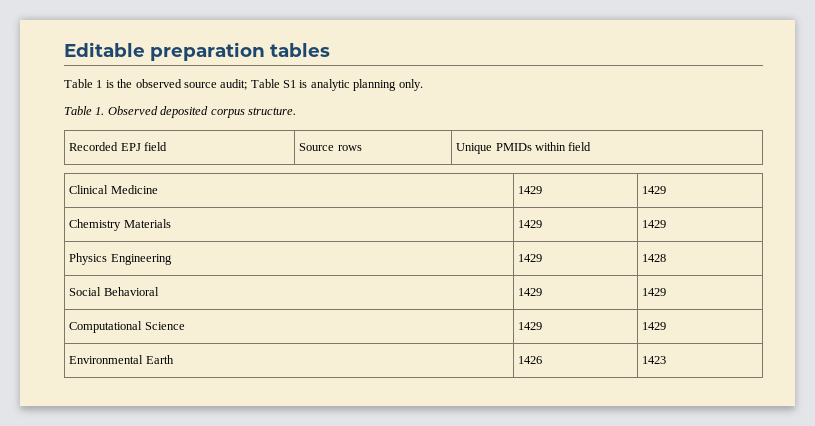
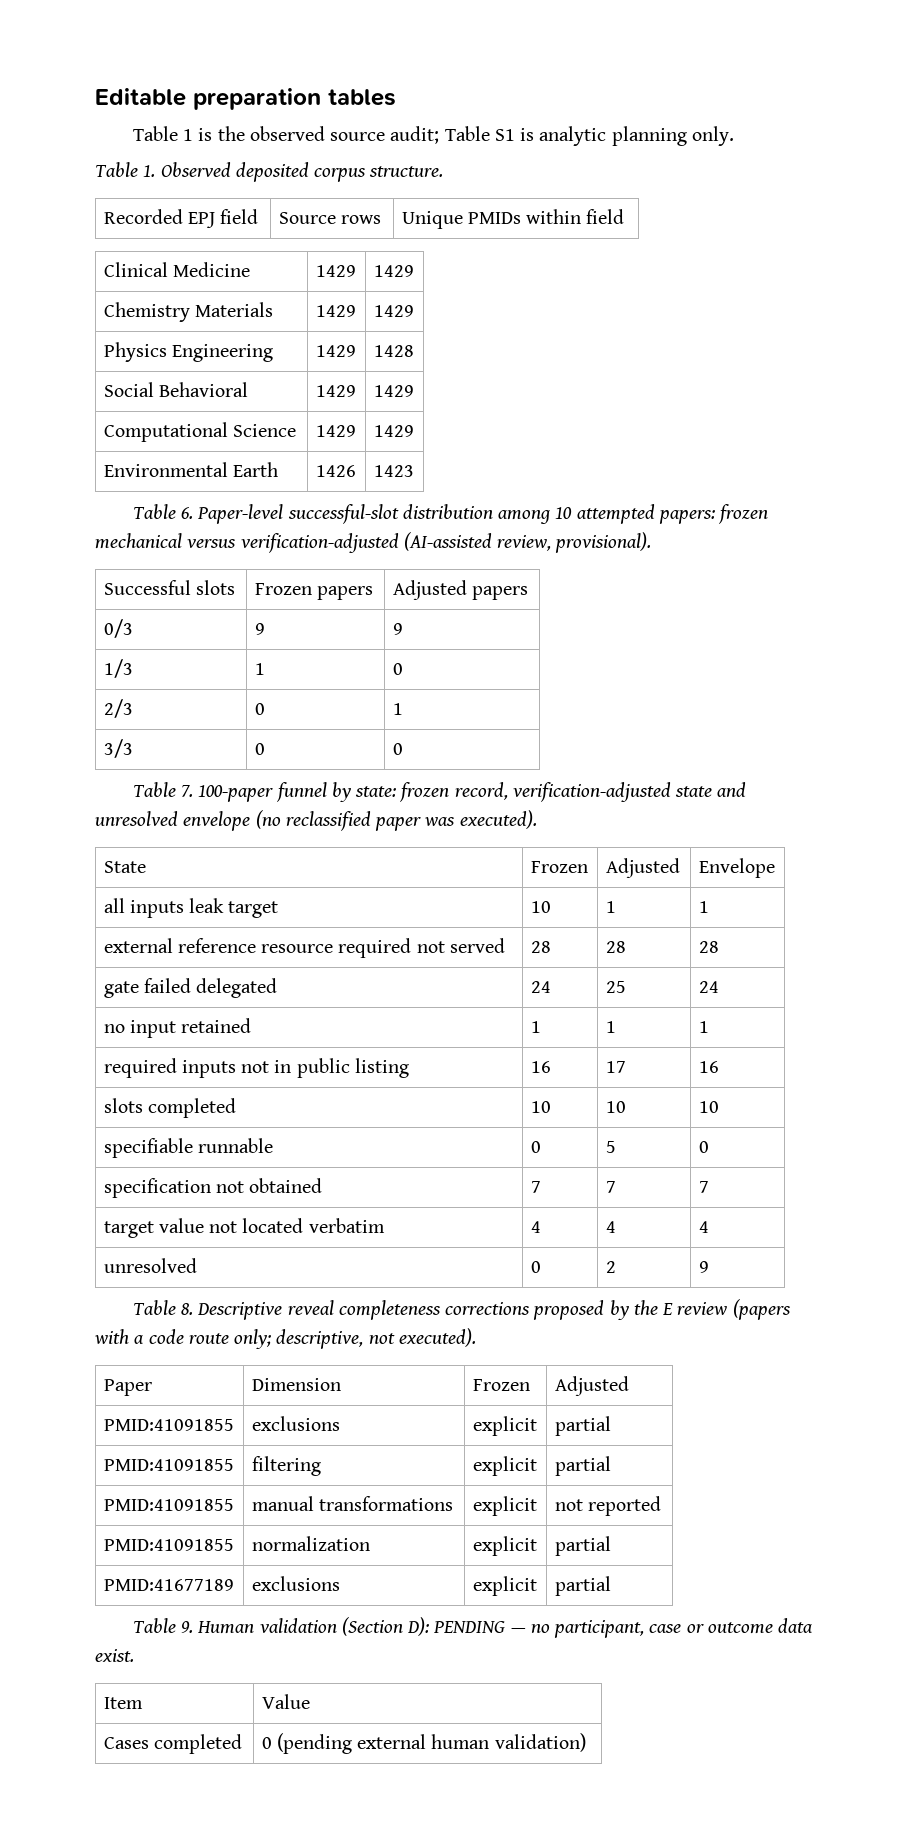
(667, 360) none -> [132,504,769,524] [95,532,652,553] [103,580,235,595] [254,583,373,600] [392,580,528,600] [103,619,133,638] [254,623,265,635] [392,623,403,635] [103,659,133,678] [254,663,265,675] [392,663,403,675] [103,699,133,718] [254,703,265,715] [392,703,403,715] [103,739,133,758] [254,743,265,755] [392,743,403,755] [132,782,747,802] [95,810,537,831] [103,861,146,873] [530,861,588,873] [605,858,680,878] [698,858,775,878] [103,898,279,918] [530,901,551,913] [605,901,616,913] [698,901,709,913] [103,938,505,958] [530,941,551,953] [605,941,626,953] [698,941,719,953] [103,978,278,998] [530,981,551,993] [605,981,626,993] [698,981,719,993] [103,1018,252,1038] [530,1021,541,1033] [605,1021,616,1033] [698,1021,709,1033] [103,1058,409,1078] [530,1061,551,1073] [605,1061,626,1073] [698,1061,719,1073] [103,1098,236,1118] [530,1101,551,1113] [605,1101,626,1113] [698,1101,719,1113] [103,1138,273,1158] [530,1141,541,1153] [605,1141,616,1153] [698,1141,709,1153] [103,1178,323,1198] [530,1181,541,1193] [605,1181,616,1193] [698,1181,709,1193] [103,1218,385,1238] [530,1221,541,1233] [605,1221,616,1233] [698,1221,709,1233] [103,1258,197,1273] [530,1261,541,1273] [605,1261,616,1273] [698,1261,709,1273] [132,1299,791,1320] [94,1328,476,1349] [103,1379,152,1396] [251,1378,341,1391] [472,1379,530,1391] [554,1376,629,1396] [103,1419,234,1431] [251,1416,340,1431] [472,1416,537,1436] [554,1416,611,1436] [103,1459,234,1471] [251,1456,321,1476] [472,1456,537,1476] [554,1456,611,1476] [103,1499,234,1511] [251,1496,453,1511] [472,1496,537,1516] [554,1496,661,1516] [103,1539,234,1551] [251,1536,370,1551] [472,1536,537,1556] [554,1536,611,1556] [103,1579,234,1591] [251,1576,340,1591] [472,1576,537,1596] [554,1576,611,1596] [132,1617,814,1638] [95,1649,134,1662] [103,1697,143,1709] [261,1694,310,1709] [103,1734,242,1754] [261,1733,586,1754] // Table 6. Paper-level successful-slot distribution among 10 attempted papers: frozen mechanical versus verification-adjusted (AI-assisted review, provisional). // Successful slots | Frozen papers | Adjusted papers // 0/3 | 9 | 9 // 1/3 | 1 | 0 // 2/3 | 0 | 1 // 3/3 | 0 | 0 // Table 7. 100-paper funnel by state: frozen record, verification-adjusted state and unresolved envelope (no reclassified paper was executed). // State | Frozen | Adjusted | Envelope // all inputs leak target | 10 | 1 | 1 // external reference resource required not served | 28 | 28 | 28 // gate failed delegated | 24 | 25 | 24 // no input retained | 1 | 1 | 1 // required inputs not in public listing | 16 | 17 | 16 // slots completed | 10 | 10 | 10 // specifiable runnable | 0 | 5 | 0 // specification not obtained | 7 | 7 | 7 // target value not located verbatim | 4 | 4 | 4 // unresolved | 0 | 2 | 9 // Table 8. Descriptive reveal completeness corrections proposed by the E review (papers with a code route only; descriptive, not executed). // Paper | Dimension | Frozen | Adjusted // PMID:41091855 | exclusions | explicit | partial // PMID:41091855 | filtering | explicit | partial // PMID:41091855 | manual transformations | explicit | not reported // PMID:41091855 | normalization | explicit | partial // PMID:41677189 | exclusions | explicit | partial // Table 9. Human validation (Section D): PENDING — no participant, case or outcome data exist. // Item | Value // Cases completed | 0 (pending external human validation)

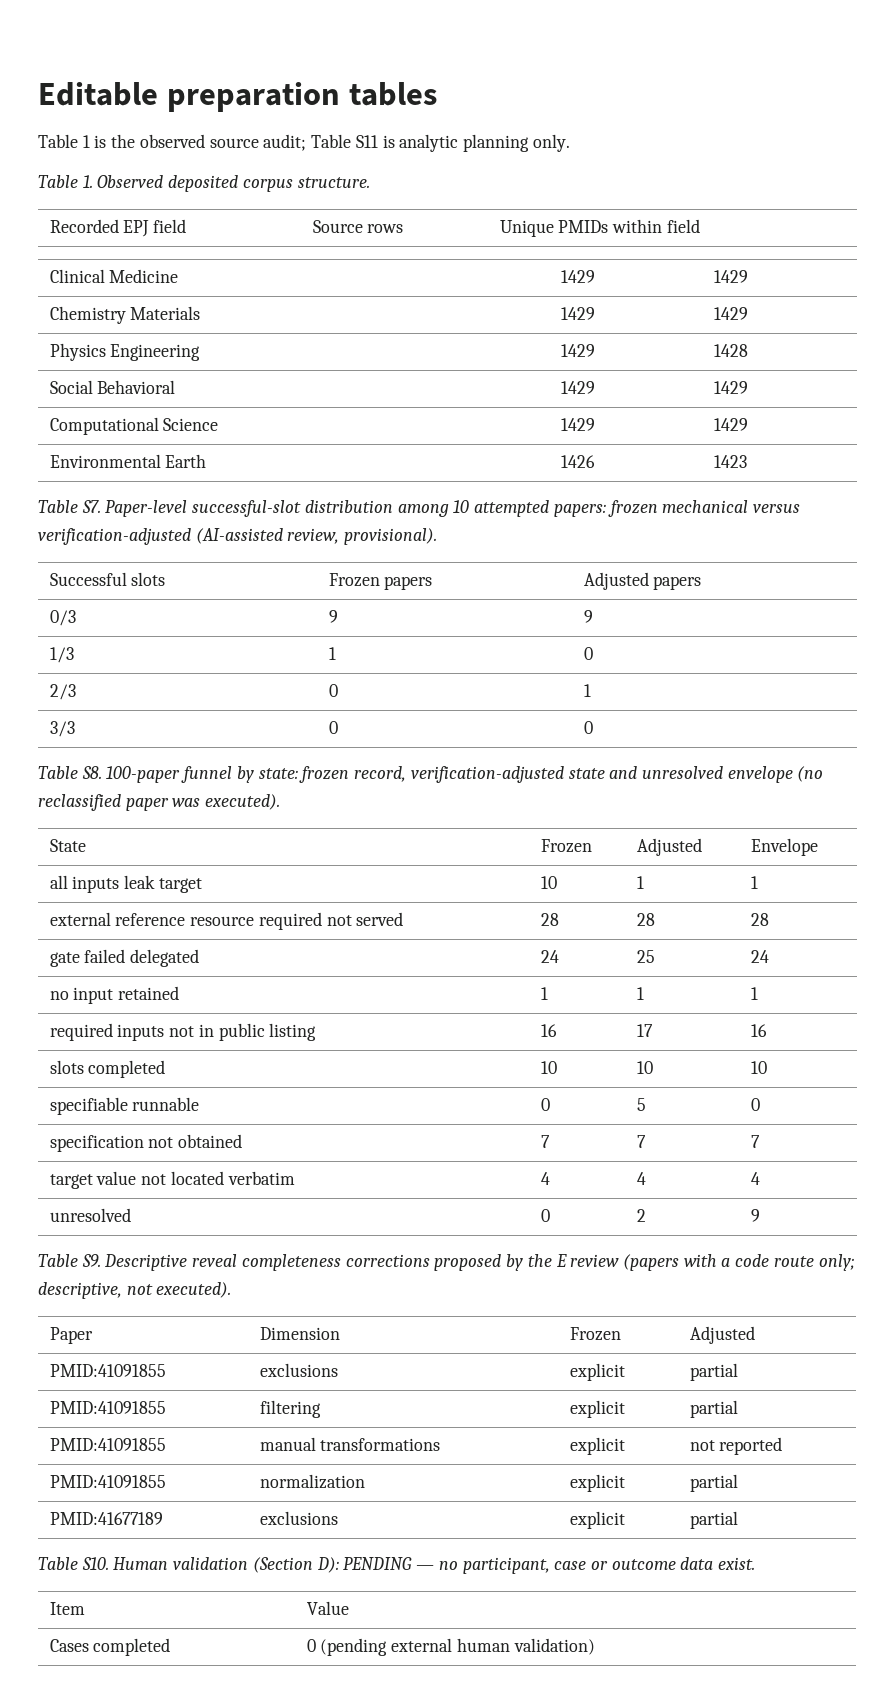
[494,129,515,141] S1 -> [355,135,378,148] S11
[180,507,193,519] 6. -> [81,500,101,513] S7.
[180,785,193,797] 7. -> [81,766,102,779] S8.
[180,1303,193,1315] 8. -> [81,1254,101,1267] S9.
[180,1621,193,1633] 9. -> [81,1557,109,1570] S10.

